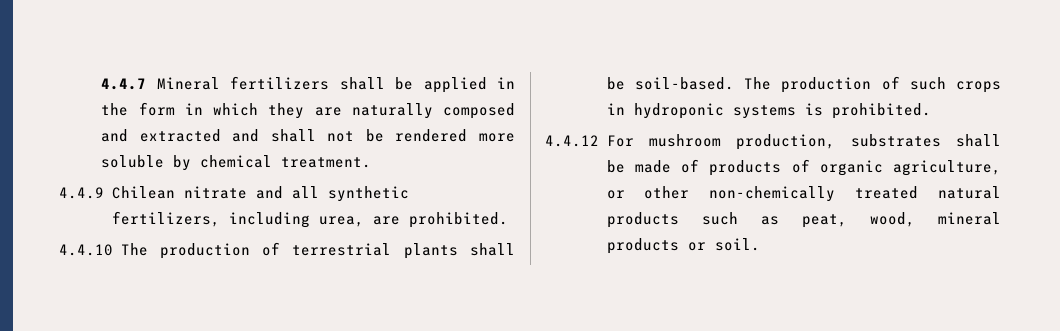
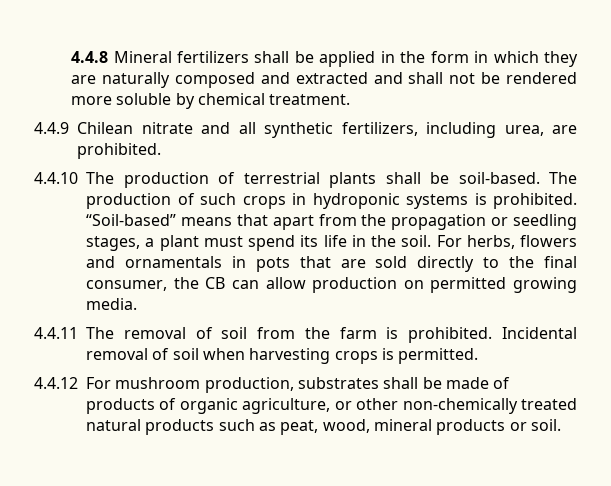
[101,78,147,90] 4.4.7 -> [71,51,109,63] 4.4.8
(931, 111) none -> [86,214,577,230] [86,235,577,251] [86,256,577,272] [86,277,577,293] [86,298,137,310] [34,327,577,343] [86,348,479,364] “Soil-based” means that apart from the propagation or seedling stages, a plant must spend its life in the soil. For herbs, flowers and ornamentals in pots that are sold directly to the final consumer, the CB can allow production on permitted growing media. // 4.4.11 The removal of soil from the farm is prohibited. Incidental removal of soil when harvesting crops is permitted.

